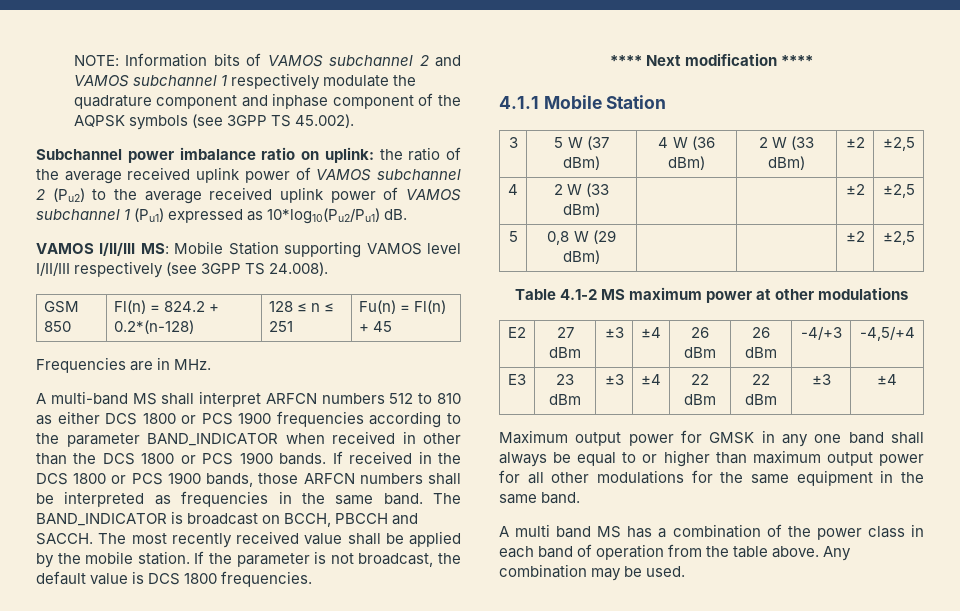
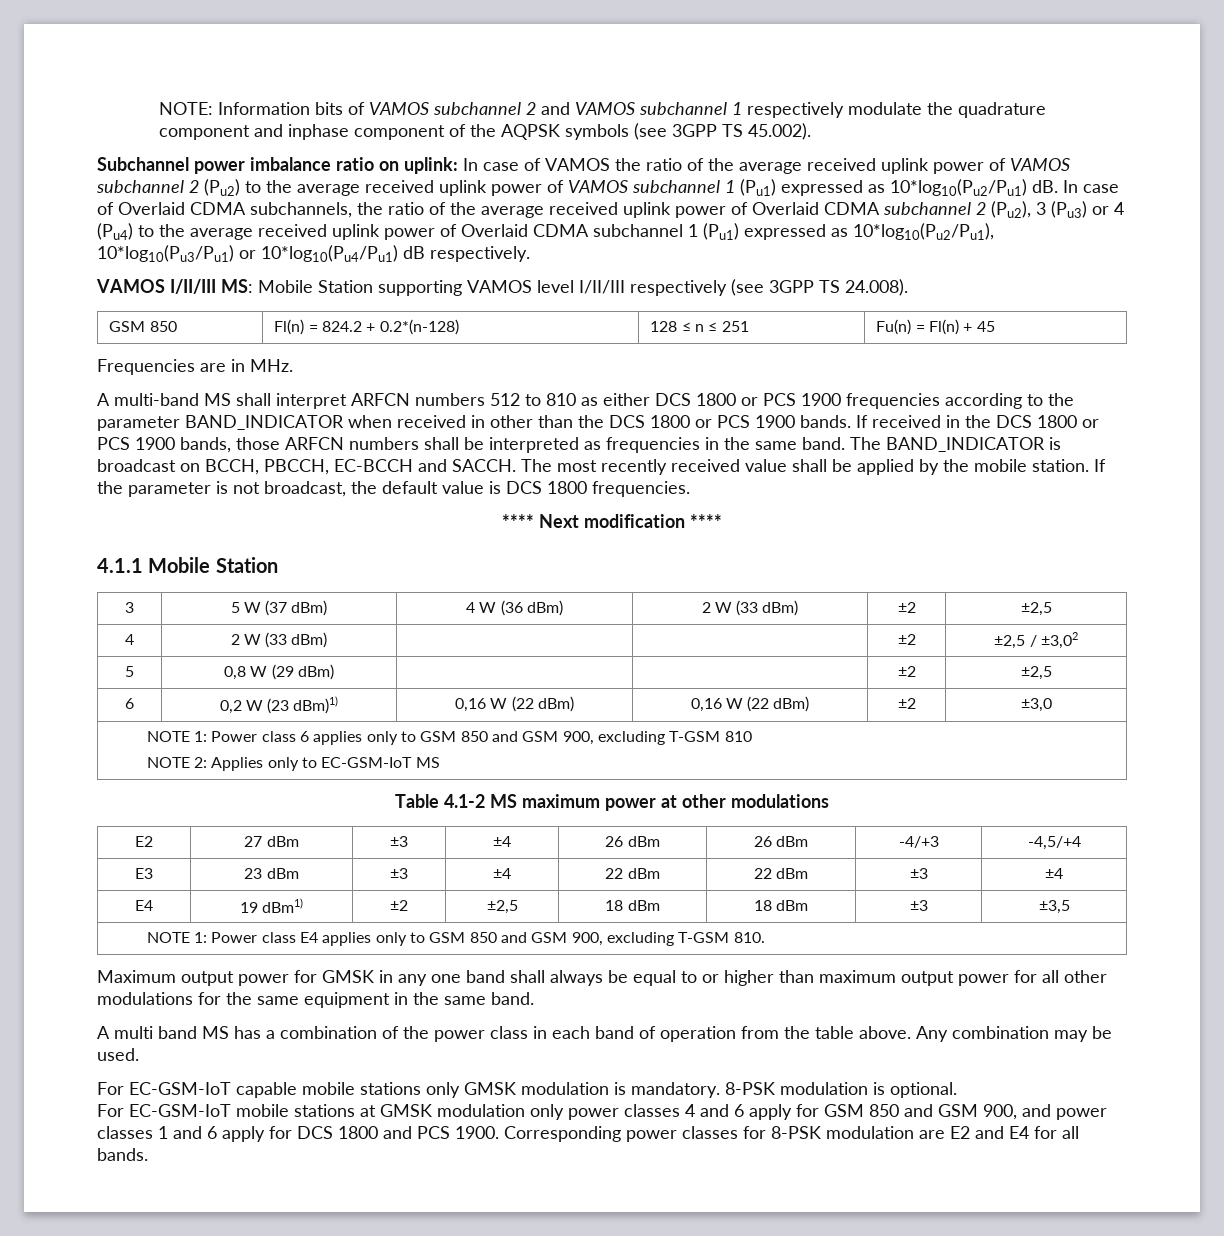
(374, 155) none -> [463,158,610,171] In case of VAMOS
(408, 214) none -> [1063,180,1119,193] [97,201,1124,218] [97,223,994,240] [97,245,530,262] In case of Overlaid CDMA subchannels, the ratio of the average received uplink power of Overlaid CDMA subchannel 2 (Pu2), 3 (Pu3) or 4 (Pu4) to the average received uplink power of Overlaid CDMA subchannel 1 (Pu1) expressed as 10*log10(Pu2/Pu1), 10*log10(Pu3/Pu1) or 10*log10(Pu4/Pu1) dB respectively.
[335,513,389,524] PBCCH -> [264,459,413,475] PBCCH, EC-BCCH
(915, 191) none -> [1029,632,1078,649] / ±3,02
(915, 238) none -> [125,698,134,709] [219,696,339,714] [455,696,574,712] [690,696,810,712] [897,698,916,709] [1020,698,1052,712] [146,731,752,745] [146,757,440,771] // 6 | 0,2 W (23 dBm)1) | 0,16 W (22 dBm) | 0,16 W (22 dBm) | ±2 | ±3,0 // NOTE 1: Power class 6 applies only to GSM 850 and GSM 900, excluding T-GSM 810 // NOTE 2: Applies only to EC-GSM-IoT MS
(897, 379) none -> [135,900,153,911] [239,898,304,913] [390,900,408,911] [486,900,518,914] [605,900,660,911] [753,900,809,911] [909,900,928,911] [1038,900,1070,914] [146,932,765,946] // E4 | 19 dBm1) | ±2 | ±2,5 | 18 dBm | 18 dBm | ±3 | ±3,5 // NOTE 1: Power class E4 applies only to GSM 850 and GSM 900, excluding T-GSM 810.
(686, 571) none -> [97,1082,957,1098] [97,1104,1107,1120] [97,1126,1079,1142] [97,1148,148,1161] // For EC-GSM-IoT capable mobile stations only GMSK modulation is mandatory. 8-PSK modulation is optional. // For EC-GSM-IoT mobile stations at GMSK modulation only power classes 4 and 6 apply for GSM 850 and GSM 900, and power classes 1 and 6 apply for DCS 1800 and PCS 1900. Corresponding power classes for 8-PSK modulation are E2 and E4 for all bands.

